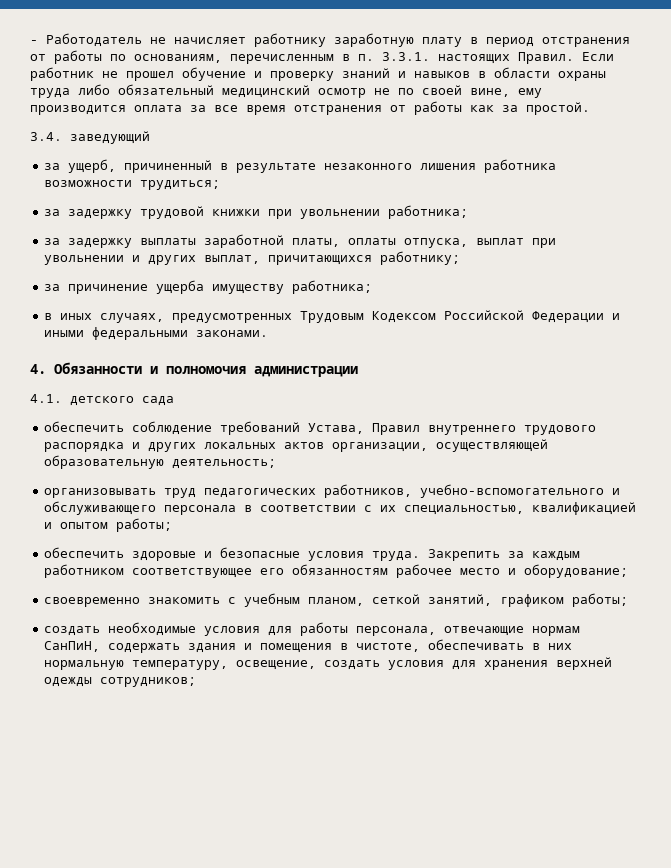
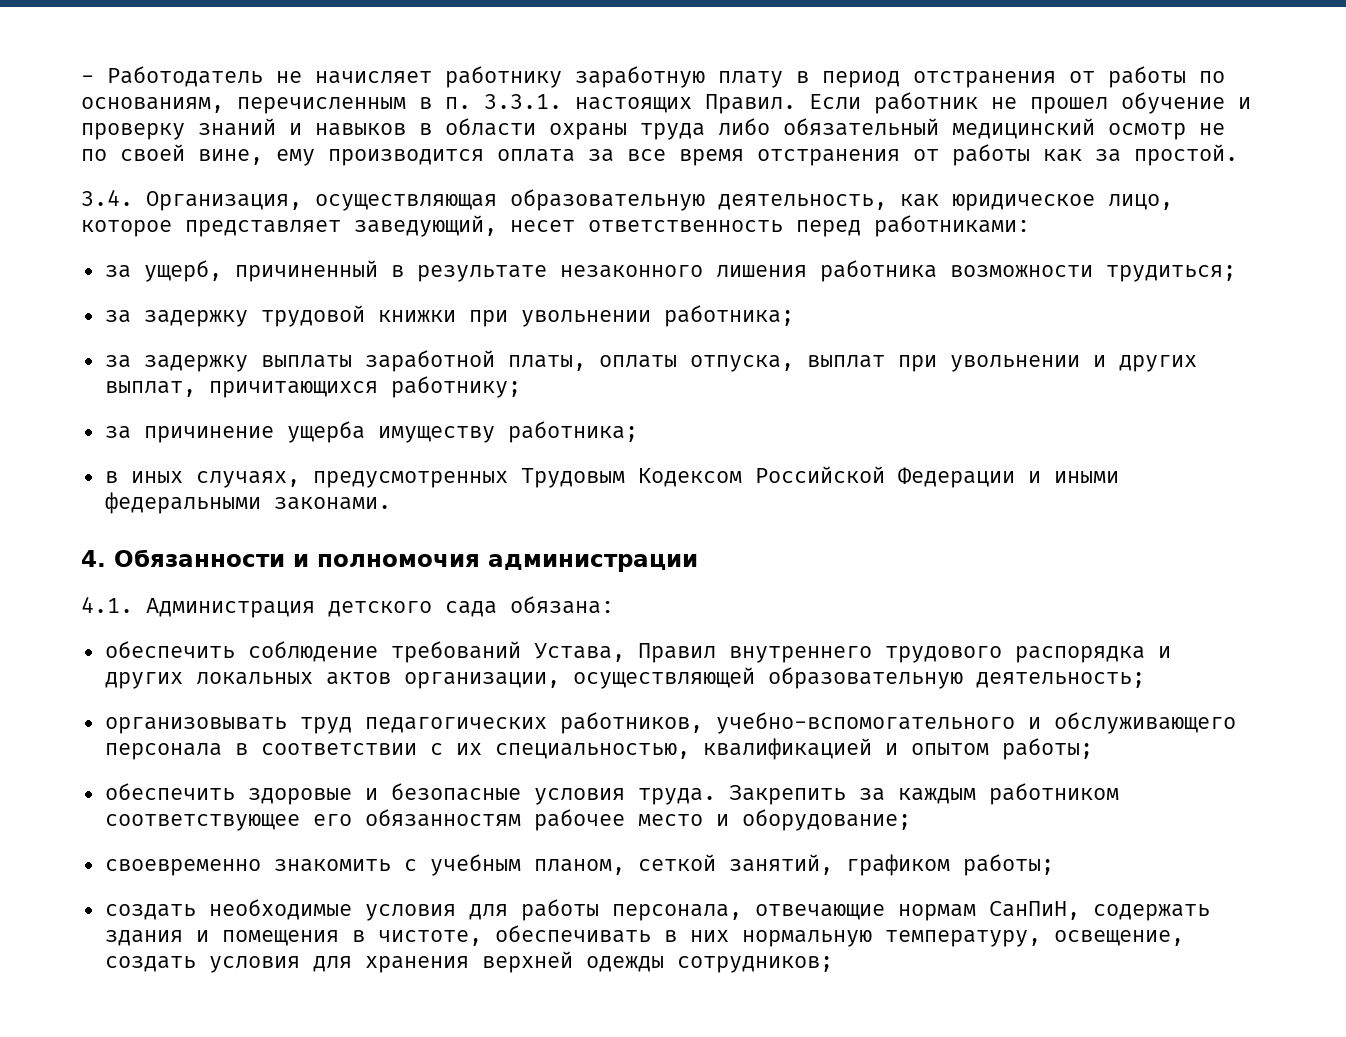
[70,131,150,144] заведующий -> [146,189,1173,211] [81,215,1030,237] Организация, осуществляющая образовательную деятельность, как юридическое лицо, которое представляет заведующий, несет ответственность перед работниками:
(62, 398) none -> [146,598,315,618] Администрация
(174, 401) none -> [510,596,614,614] обязана:

